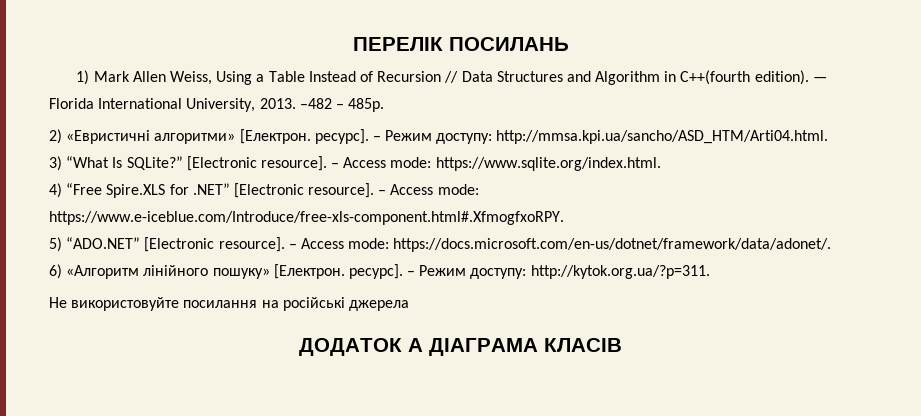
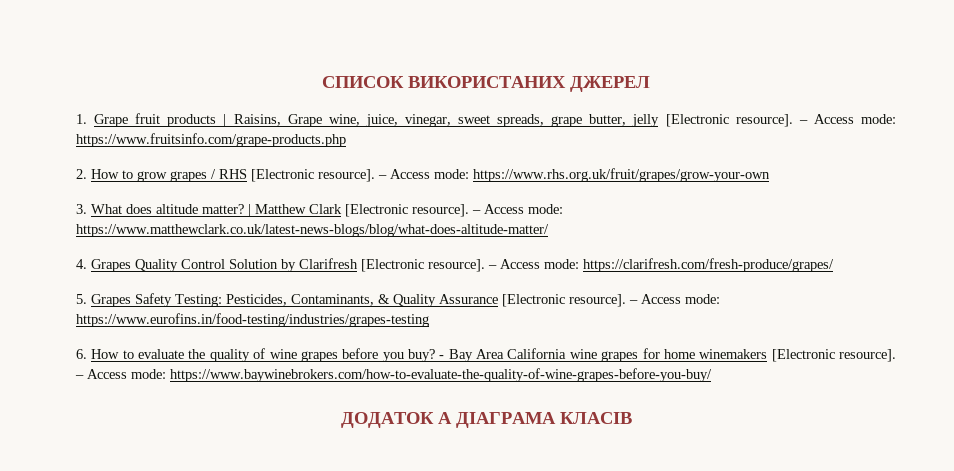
[352,37,569,51] [76,70,827,85] [49,98,385,112] [49,129,829,144] [49,156,661,171] [49,183,479,198] [49,211,564,225] [49,237,832,252] [49,264,710,279] [49,297,409,311] ПЕРЕЛІК ПОСИЛАНЬ // 1) Mark Allen Weiss, Using a Table Instead of Recursion // Data Structures and Algorithm in C++(fourth edition). — Florida International University, 2013. –482 – 485p. // 2) «Евристичні алгоритми» [Електрон. ресурс]. – Режим доступу: http://mmsa.kpi.ua/sancho/ASD_HTM/Arti04.html. // 3) “What Is SQLite?” [Electronic resource]. – Access mode: https://www.sqlite.org/index.html. // 4) “Free Spire.XLS for .NET” [Electronic resource]. – Access mode: https://www.e-iceblue.com/Introduce/free-xls-component.html#.XfmogfxoRPY. // 5) “ADO.NET” [Electronic resource]. – Access mode: https://docs.microsoft.com/en-us/dotnet/framework/data/adonet/. // 6) «Алгоритм лінійного пошуку» [Електрон. ресурс]. – Режим доступу: http://kytok.org.ua/?p=311. // Не використовуйте посилання на російські джерела -> [322,76,650,92] [76,113,896,127] [76,133,346,147] [76,168,770,182] [76,204,563,217] [76,224,549,237] [76,258,834,272] [76,293,720,307] [76,313,429,327] [76,348,897,362] [75,368,712,382] СПИСОК ВИКОРИСТАНИХ ДЖЕРЕЛ // 1. Grape fruit products | Raisins, Grape wine, juice, vinegar, sweet spreads, grape butter, jelly [Electronic resource]. – Access mode: https://www.fruitsinfo.com/grape-products.php // 2. How to grow grapes / RHS [Electronic resource]. – Access mode: https://www.rhs.org.uk/fruit/grapes/grow-your-own // 3. What does altitude matter? | Matthew Clark [Electronic resource]. – Access mode: https://www.matthewclark.co.uk/latest-news-blogs/blog/what-does-altitude-matter/ // 4. Grapes Quality Control Solution by Clarifresh [Electronic resource]. – Access mode: https://clarifresh.com/fresh-produce/grapes/ // 5. Grapes Safety Testing: Pesticides, Contaminants, & Quality Assurance [Electronic resource]. – Access mode: https://www.eurofins.in/food-testing/industries/grapes-testing // 6. How to evaluate the quality of wine grapes before you buy? - Bay Area California wine grapes for home winemakers [Electronic resource]. – Access mode: https://www.baywinebrokers.com/how-to-evaluate-the-quality-of-wine-grapes-before-you-buy/

